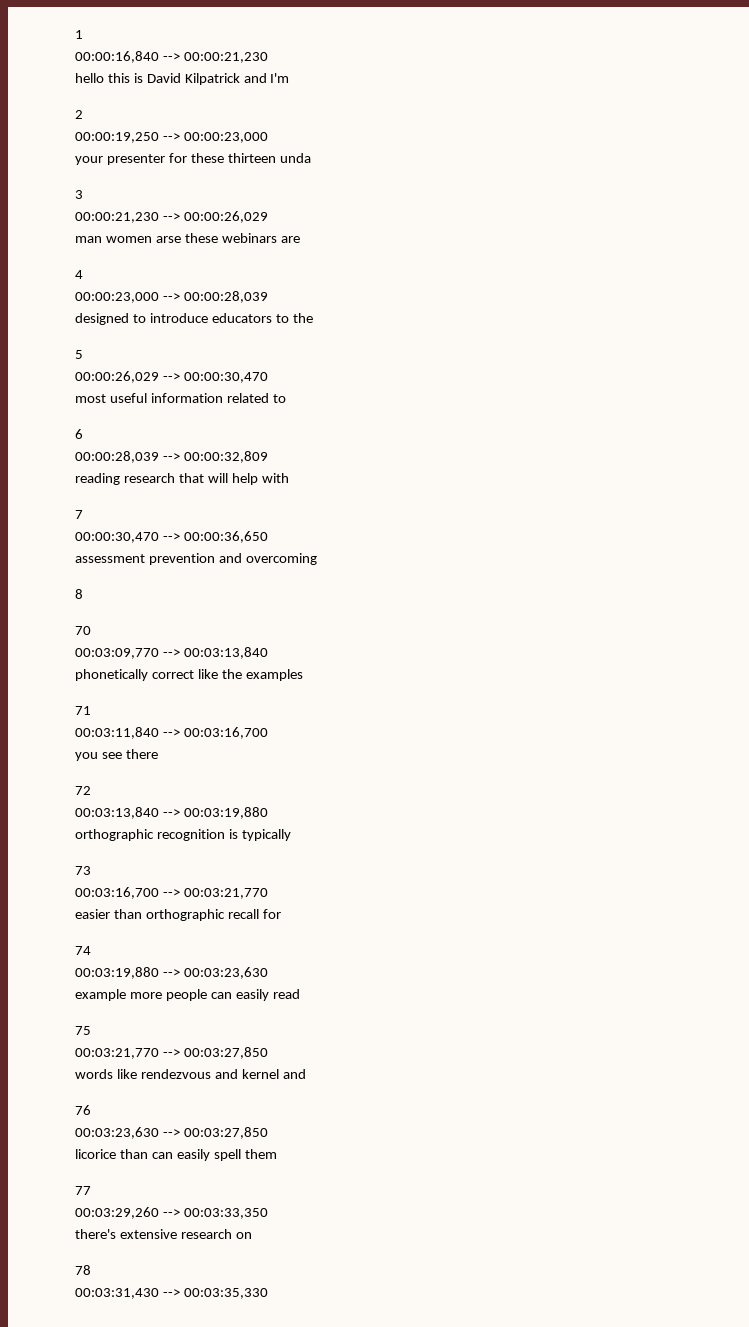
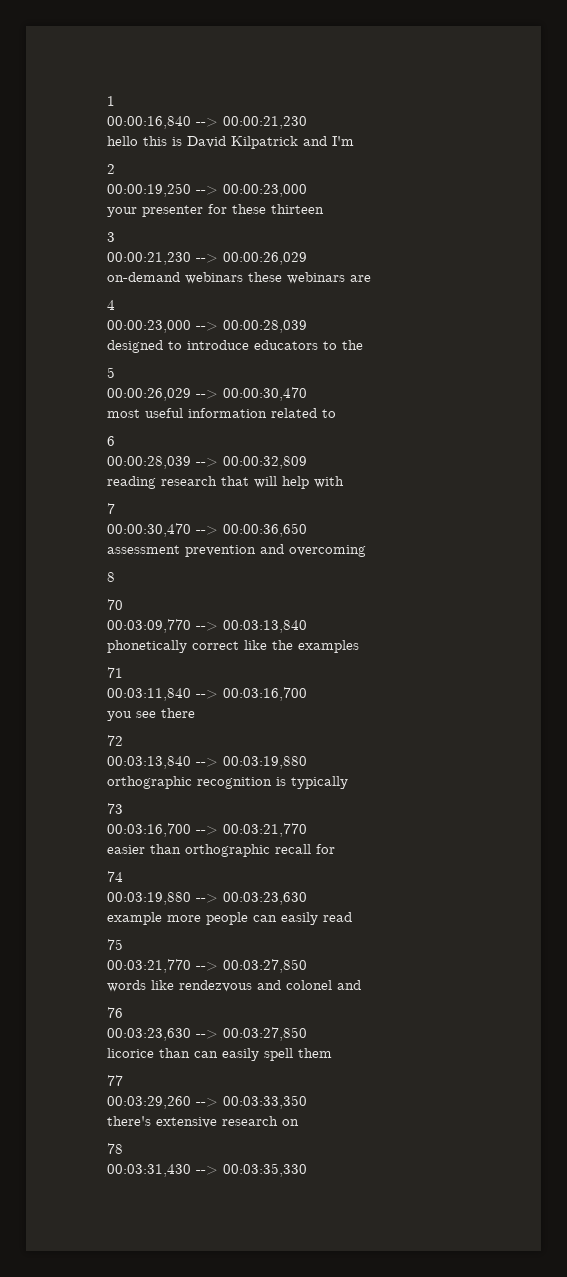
[279,153,311,163] unda -> (324, 209) none
[75,236,181,243] man women arse -> [107,272,243,284] on-demand webinars
[241,1069,279,1079] kernel -> [286,980,332,990] colonel

